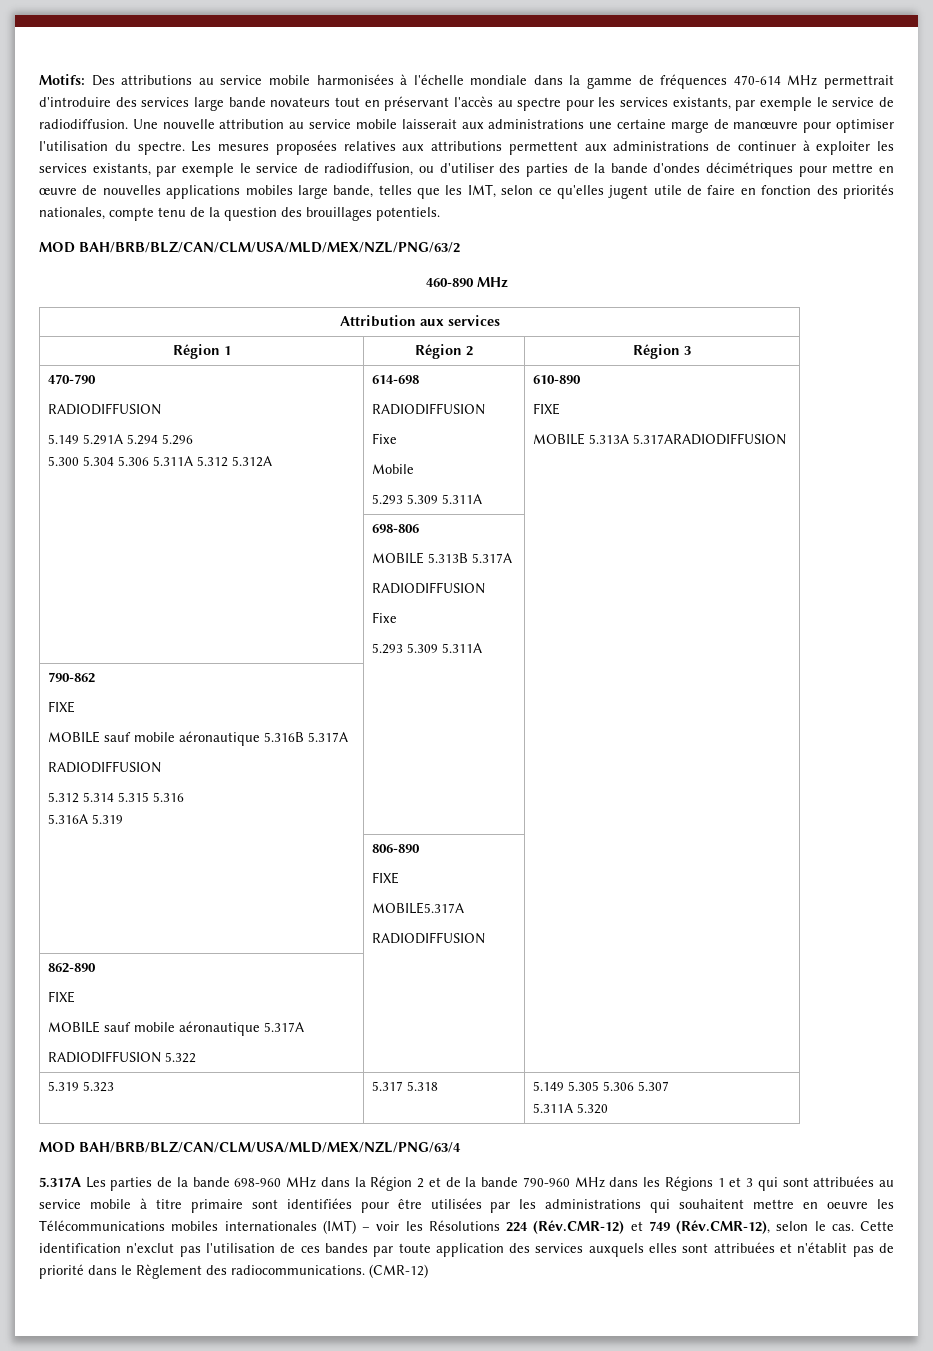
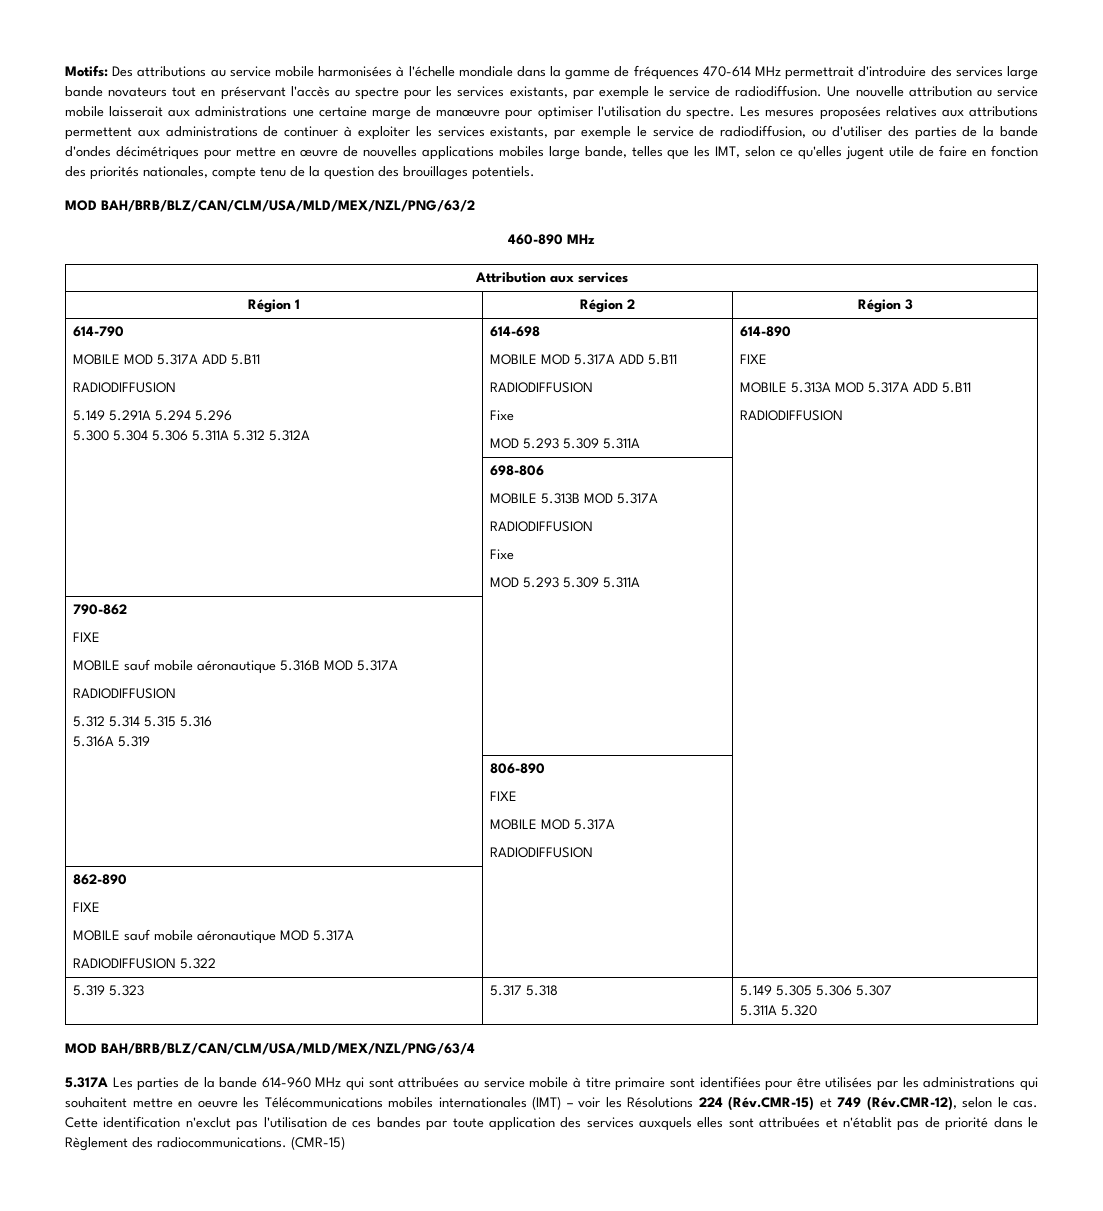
[48,374,97,384] 470-790 -> [73,326,125,337] [73,354,261,365] 614-790 // MOBILE MOD 5.317A ADD 5.B11
[372,403,486,415] [372,433,398,444] [372,464,415,474] [372,494,483,505] [533,375,582,384] // RADIODIFFUSION // Fixe // Mobile // 5.293 5.309 5.311A | 610-890 -> [490,354,678,365] [490,382,594,393] [490,410,515,421] [490,438,641,449] [740,326,792,337] // MOBILE MOD 5.317A ADD 5.B11 // RADIODIFFUSION // Fixe // MOD 5.293 5.309 5.311A | 614-890
[633,433,787,445] 5.317ARADIODIFFUSION -> [835,382,972,393] [740,410,844,421] MOD 5.317A ADD 5.B11 // RADIODIFFUSION
(469, 558) none -> [584,493,614,504] MOD
(398, 617) none -> [490,577,520,588] MOD
(305, 737) none -> [324,660,354,671] MOD
[372,902,465,914] MOBILE5.317A -> [490,819,616,830] MOBILE MOD 5.317A
(261, 1028) none -> [280,930,310,941] MOD
[234,1176,754,1191] 698-960 MHz dans la Région 2 et de la bande 790-960 MHz dans les Régions 1 et 3 -> [261,1077,342,1088] 614-960 MHz
[533,1220,625,1234] (Rév.CMR-12) -> [728,1096,814,1111] (Rév.CMR-15)
[369,1264,428,1278] (CMR-12) -> [291,1136,345,1150] (CMR-15)

